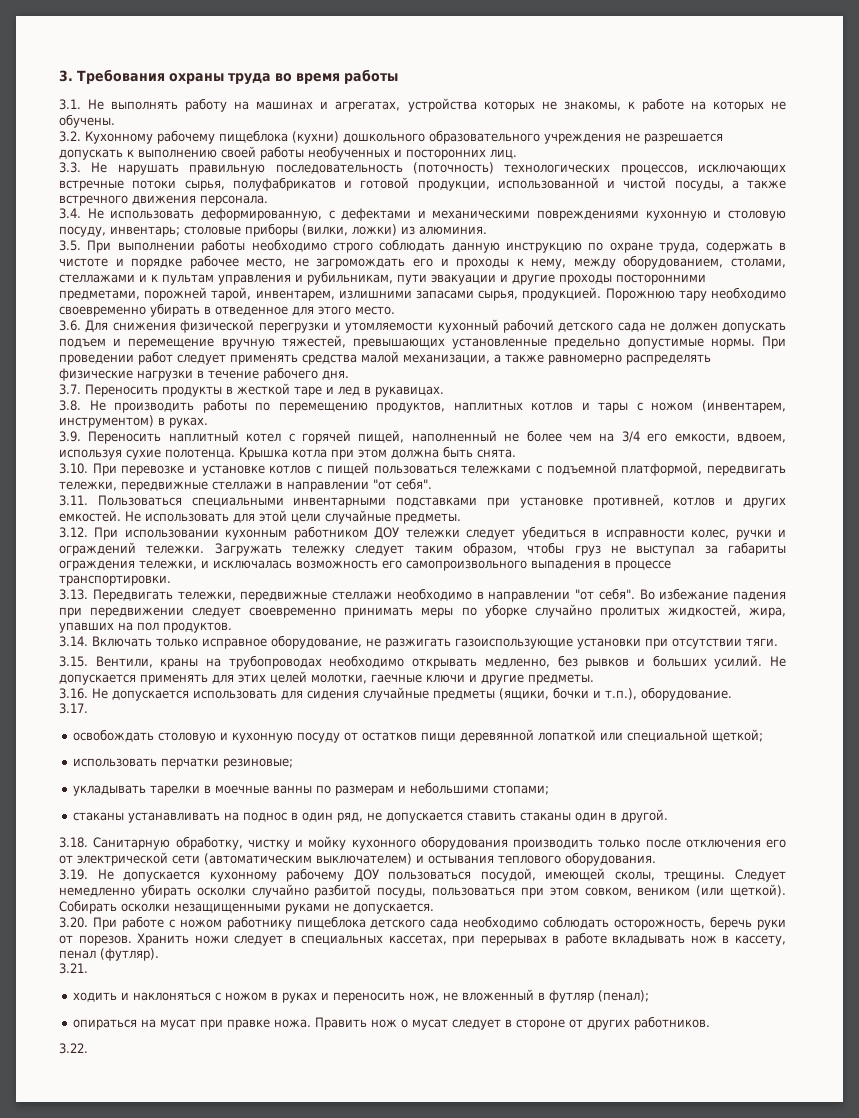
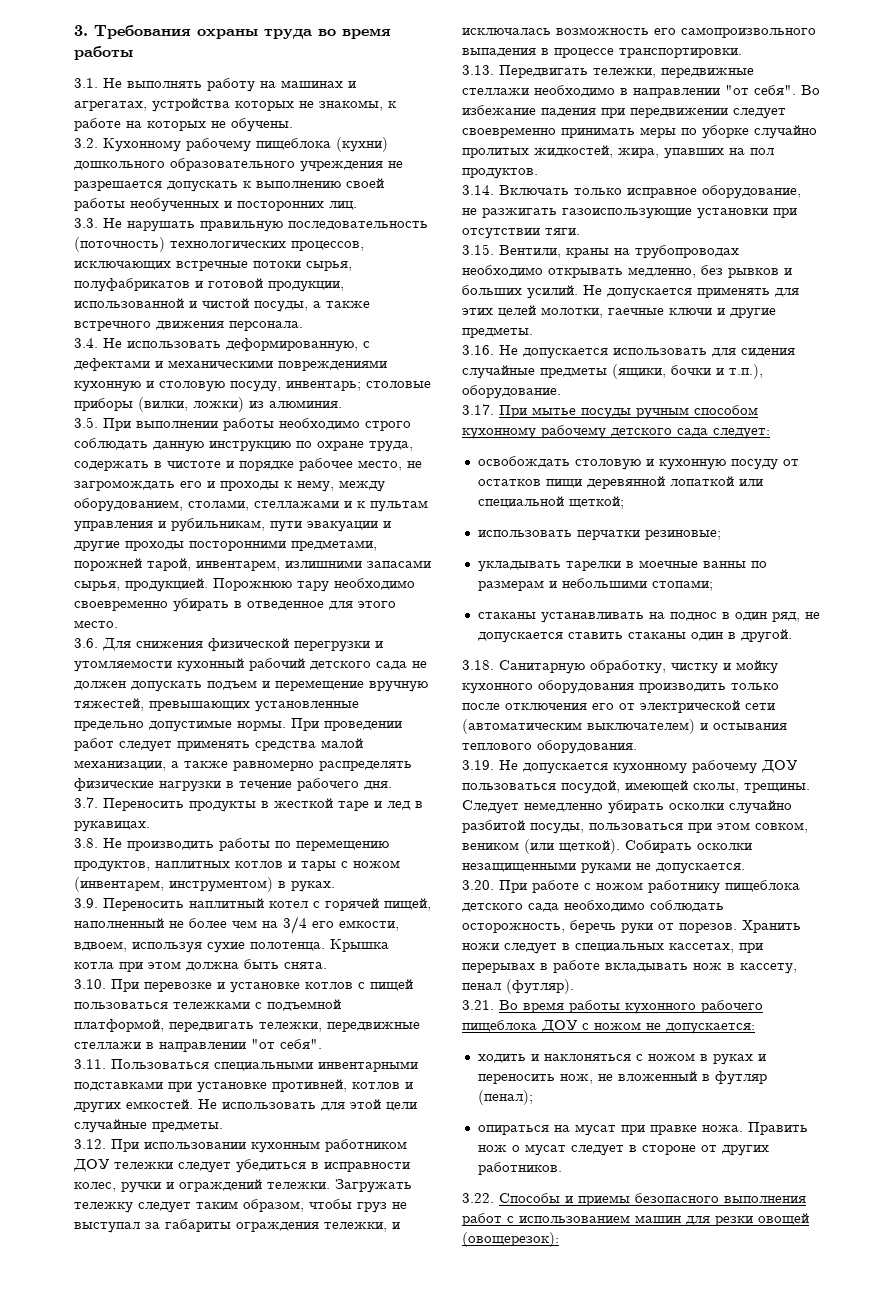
(88, 708) none -> [499,405,758,419] [462,425,770,439] При мытье посуды ручным способом кухонному рабочему детского сада следует:
(88, 968) none -> [499,1000,763,1014] [462,1020,755,1034] Во время работы кухонного рабочего пищеблока ДОУ с ножом не допускается:
(88, 1048) none -> [499,1193,806,1206] [462,1213,809,1226] [462,1232,559,1247] Способы и приемы безопасного выполнения работ с использованием машин для резки овощей (овощерезок):

